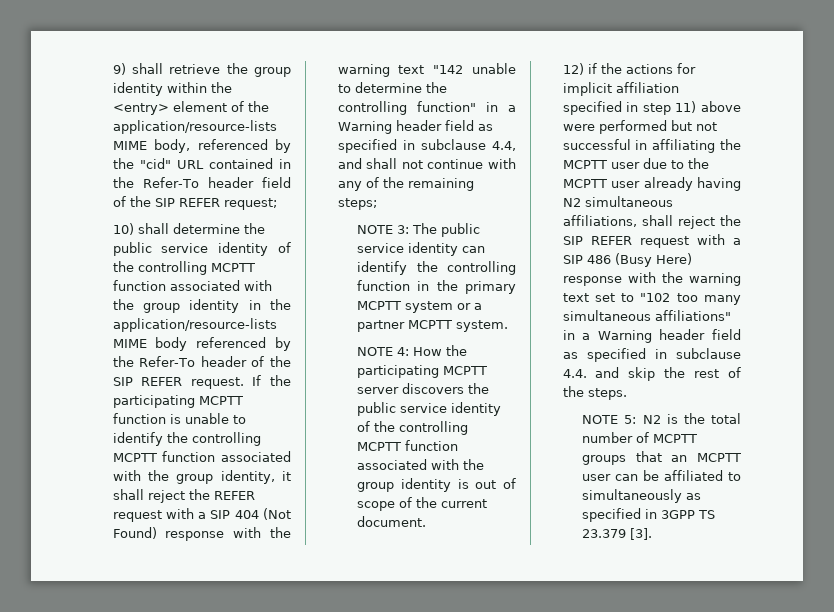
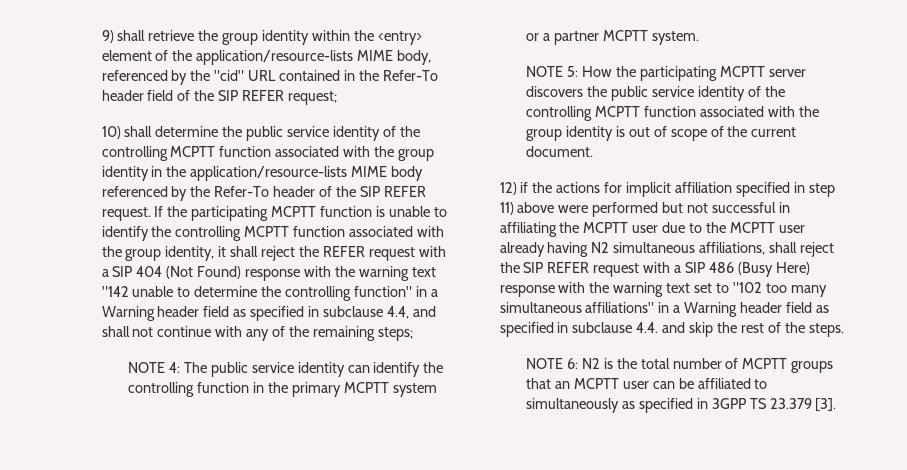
[397,225,410,234] 3: -> [168,362,180,373] 4:
[397,347,410,356] 4: -> [566,66,578,77] 5:
[624,415,637,424] 5: -> [566,358,578,369] 6:

